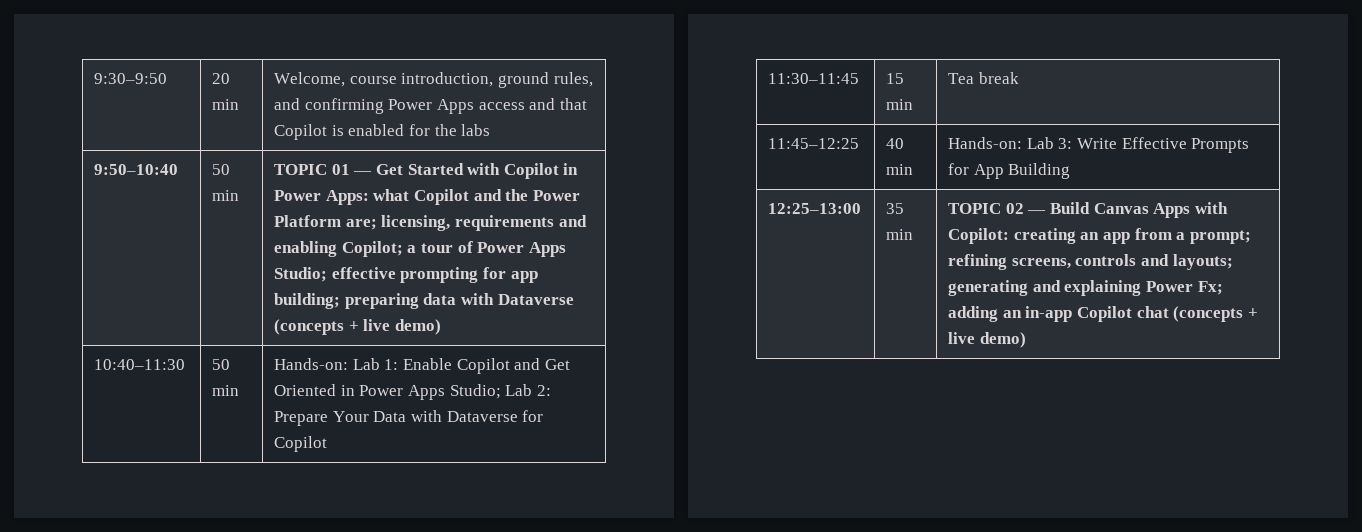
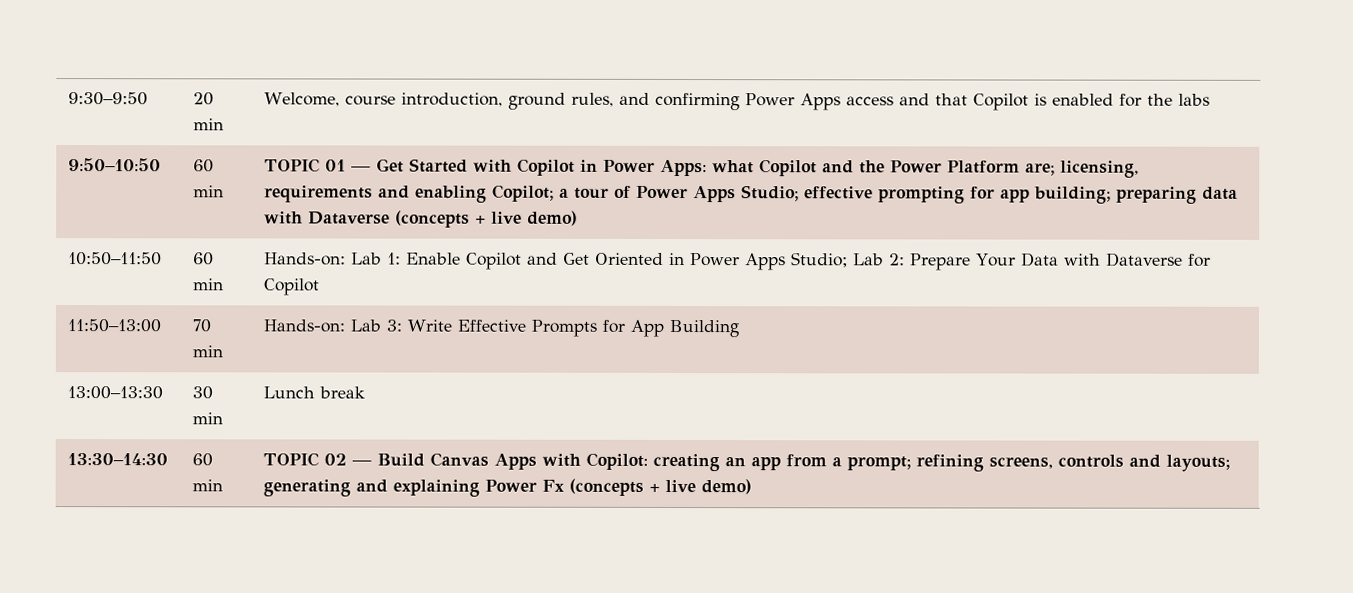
[94,164,179,175] [212,164,231,175] 9:50–10:40 | 50 -> [68,158,162,172] [193,159,215,173] 9:50–10:50 | 60
[94,359,186,370] [212,359,231,370] 10:40–11:30 | 50 -> [68,252,163,266] [193,252,215,266] 10:50–11:50 | 60
[768,73,860,84] [886,73,905,84] [886,99,914,110] [948,72,1019,84] [768,138,860,149] [886,138,905,149] 11:30–11:45 | 15 min | Tea break // 11:45–12:25 | 40 -> [67,319,162,333] [192,319,212,333] 11:50–13:00 | 70
[768,203,862,214] [886,203,905,214] 12:25–13:00 | 35 -> [67,386,164,400] [192,386,214,400] [192,412,224,425] [263,386,366,399] [67,453,169,466] [192,453,214,467] 13:00–13:30 | 30 min | Lunch break // 13:30–14:30 | 60
[1197,281,1223,295] [948,306,1169,322] Fx; adding an in-app Copilot chat -> [542,479,566,492] Fx

